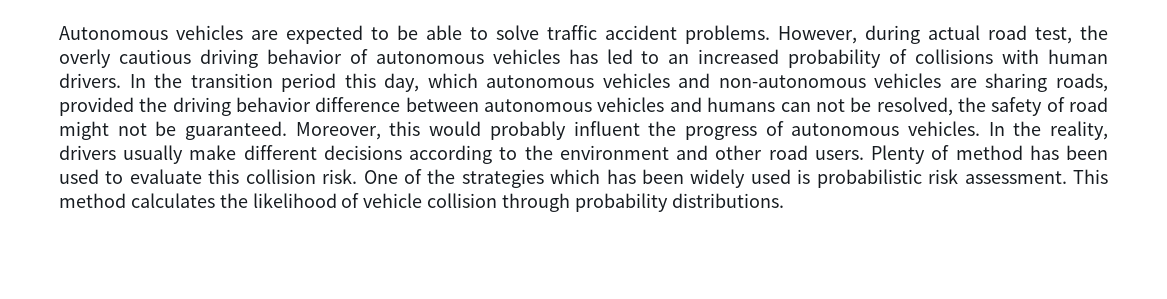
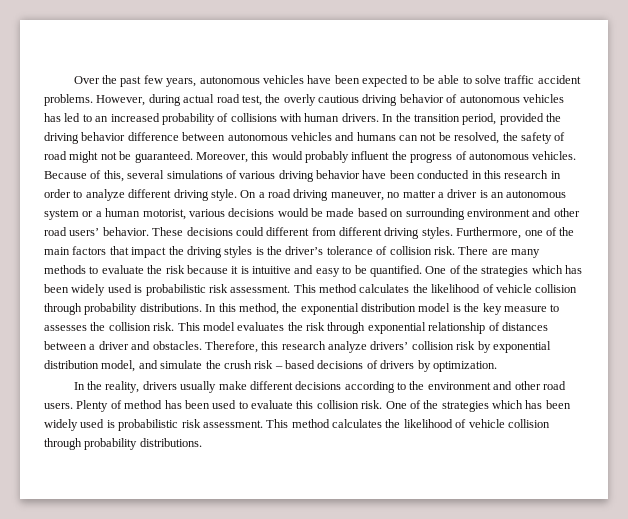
[59,25,278,40] Autonomous vehicles are -> [73,75,360,87] Over the past few years, autonomous vehicles have been
[281,73,1108,92] period this day, which autonomous vehicles and non-autonomous vehicles are sharing roads, -> [462,113,497,125] period,
(980, 128) none -> [44,170,561,182] [44,189,567,201] [44,208,580,220] [44,227,575,239] [44,246,540,258] [44,265,583,277] [44,284,578,296] [44,303,560,315] [44,322,548,334] [44,341,551,353] [44,360,497,372] Because of this, several simulations of various driving behavior have been conducted in this research in order to analyze different driving style. On a road driving maneuver, no matter a driver is an autonomous system or a human motorist, various decisions would be made based on surrounding environment and other road users’ behavior. These decisions could different from different driving styles. Furthermore, one of the main factors that impact the driving styles is the driver’s tolerance of collision risk. There are many methods to evaluate the risk because it is intuitive and easy to be quantified. One of the strategies which has been widely used is probabilistic risk assessment. This method calculates the likelihood of vehicle collision through probability distributions. In this method, the exponential distribution model is the key measure to assesses the collision risk. This model evaluates the risk through exponential relationship of distances between a driver and obstacles. Therefore, this research analyze drivers’ collision risk by exponential distribution model, and simulate the crush risk – based decisions of drivers by optimization. //

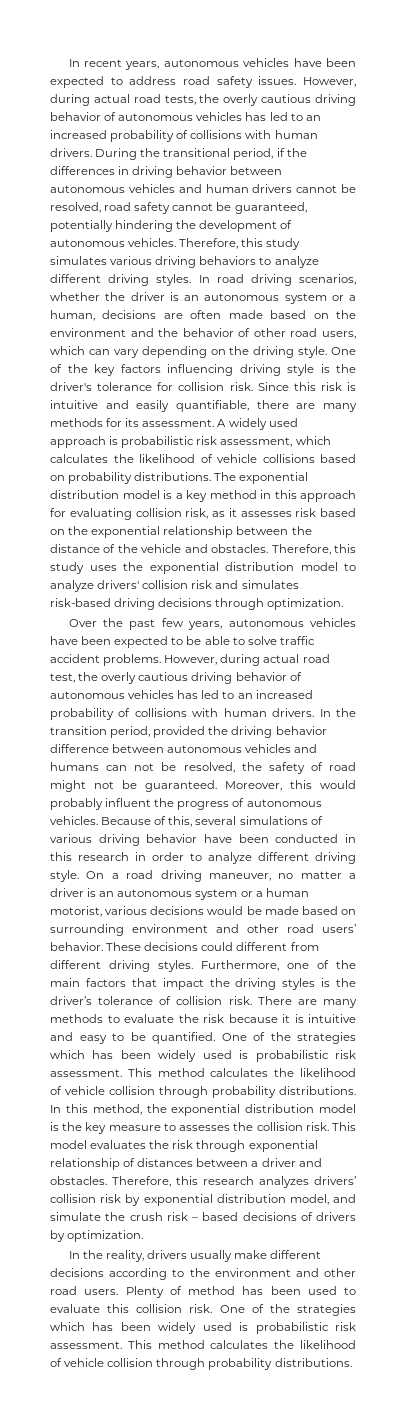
(73, 80) none -> [68,58,357,70] [50,76,356,88] [50,94,356,106] [50,112,321,121] [50,130,318,142] [50,148,307,160] [50,166,283,178] [50,184,356,193] [50,202,307,214] [50,220,293,232] [50,238,301,250] [50,256,319,268] [50,274,356,286] [50,292,356,304] [50,310,356,321] [50,328,356,339] [50,346,356,358] [50,364,356,376] [50,382,356,391] [50,400,357,412] [50,418,298,430] [50,436,331,448] [50,454,356,463] [50,472,309,484] [50,490,356,502] [50,508,356,520] [50,526,312,538] [50,544,356,555] [50,562,356,574] [50,580,299,592] [50,598,344,610] In recent years, autonomous vehicles have been expected to address road safety issues. However, during actual road tests, the overly cautious driving behavior of autonomous vehicles has led to an increased probability of collisions with human drivers. During the transitional period, if the differences in driving behavior between autonomous vehicles and human drivers cannot be resolved, road safety cannot be guaranteed, potentially hindering the development of autonomous vehicles. Therefore, this study simulates various driving behaviors to analyze different driving styles. In road driving scenarios, whether the driver is an autonomous system or a human, decisions are often made based on the environment and the behavior of other road users, which can vary depending on the driving style. One of the key factors influencing driving style is the driver's tolerance for collision risk. Since this risk is intuitive and easily quantifiable, there are many methods for its assessment. A widely used approach is probabilistic risk assessment, which calculates the likelihood of vehicle collisions based on probability distributions. The exponential distribution model is a key method in this approach for evaluating collision risk, as it assesses risk based on the exponential relationship between the distance of the vehicle and obstacles. Therefore, this study uses the exponential distribution model to analyze drivers' collision risk and simulates risk-based driving decisions through optimization. //
[328,341,367,353] analyze -> [259,1176,309,1188] analyzes

